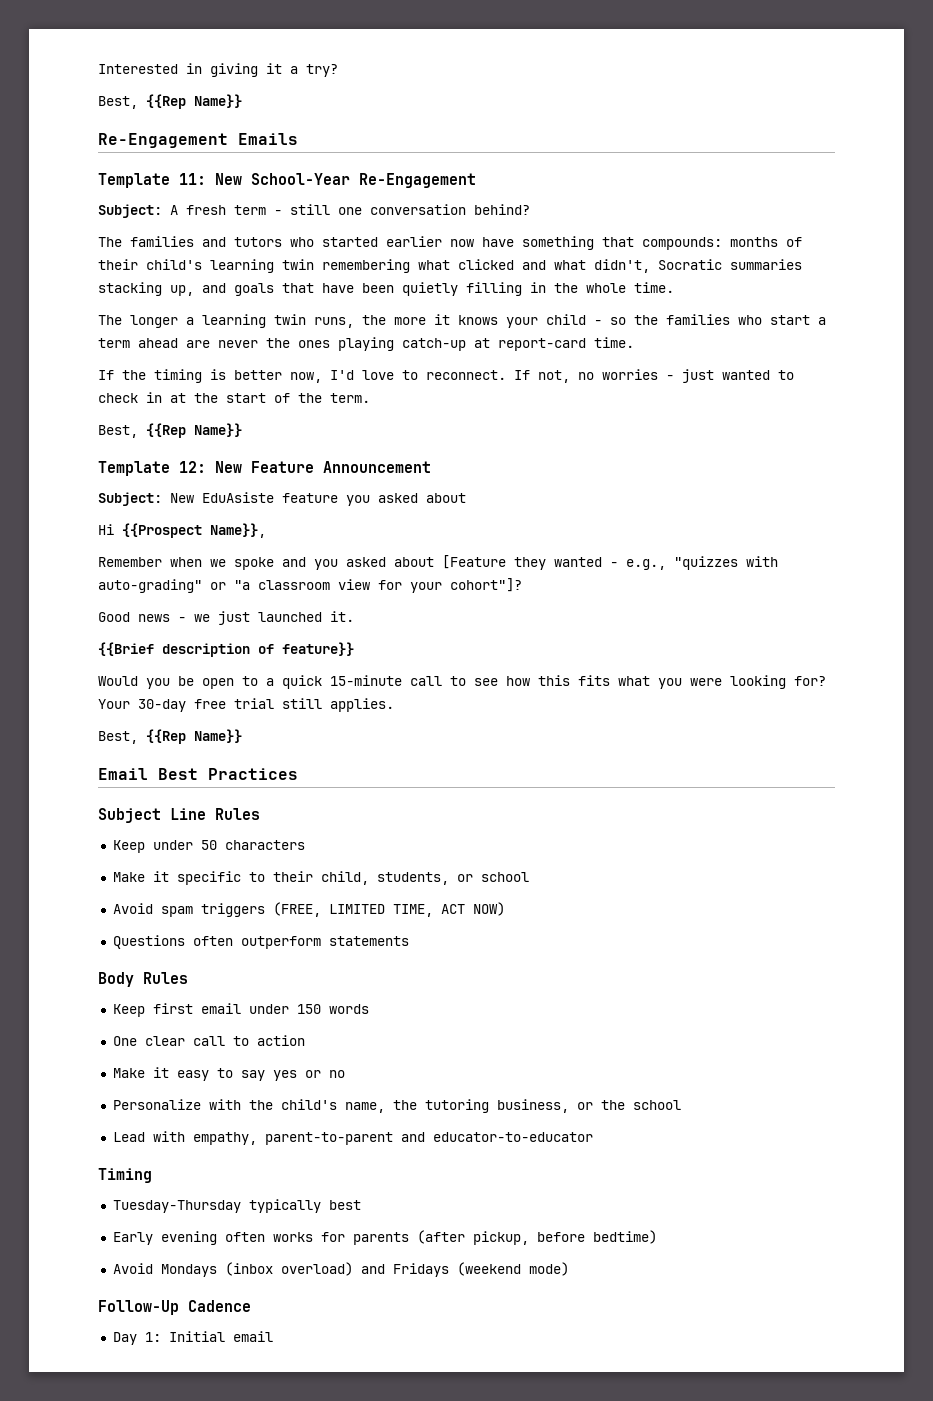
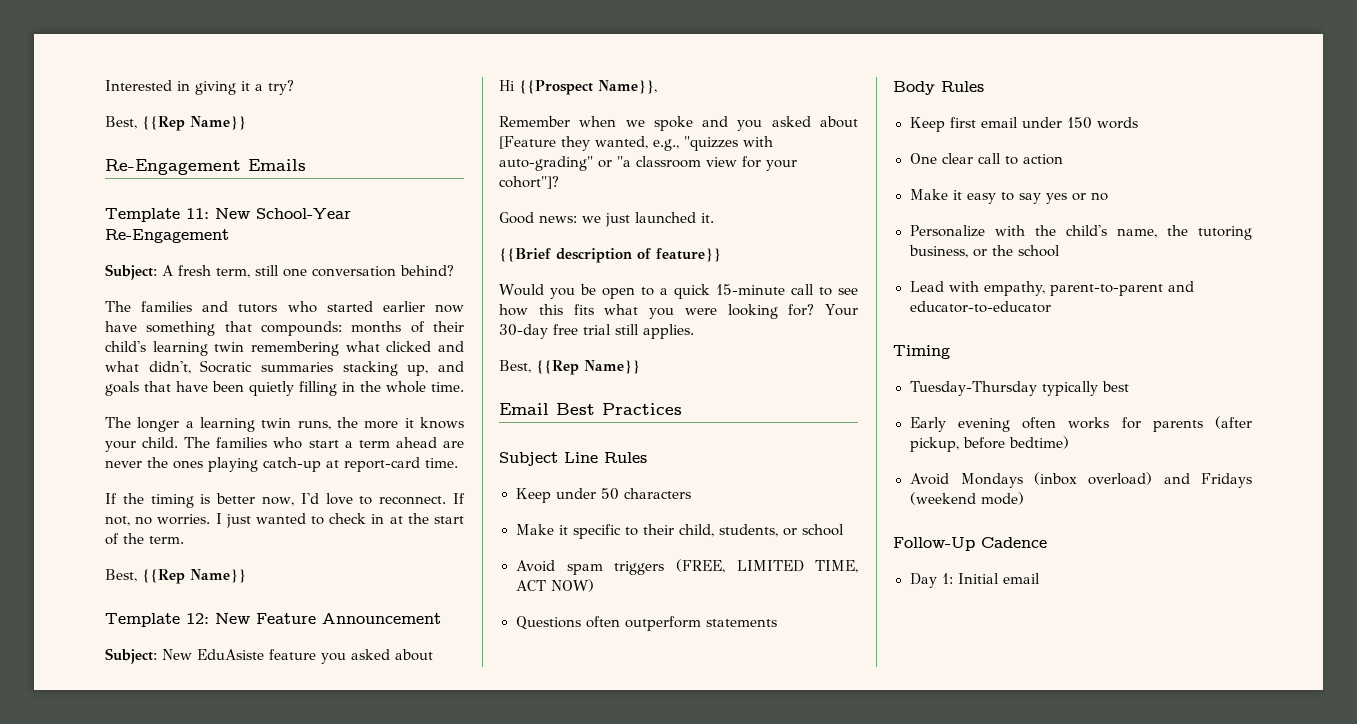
[234,205,282,215] term - -> [216,268,250,278] term,
[546,314,658,325] child - so the -> [142,437,211,448] child. The
[602,369,674,380] worries - -> [157,513,222,525] worries. I
[554,557,618,567] wanted - -> [595,136,648,149] wanted,
[138,614,186,622] news - -> [539,215,577,223] news:

